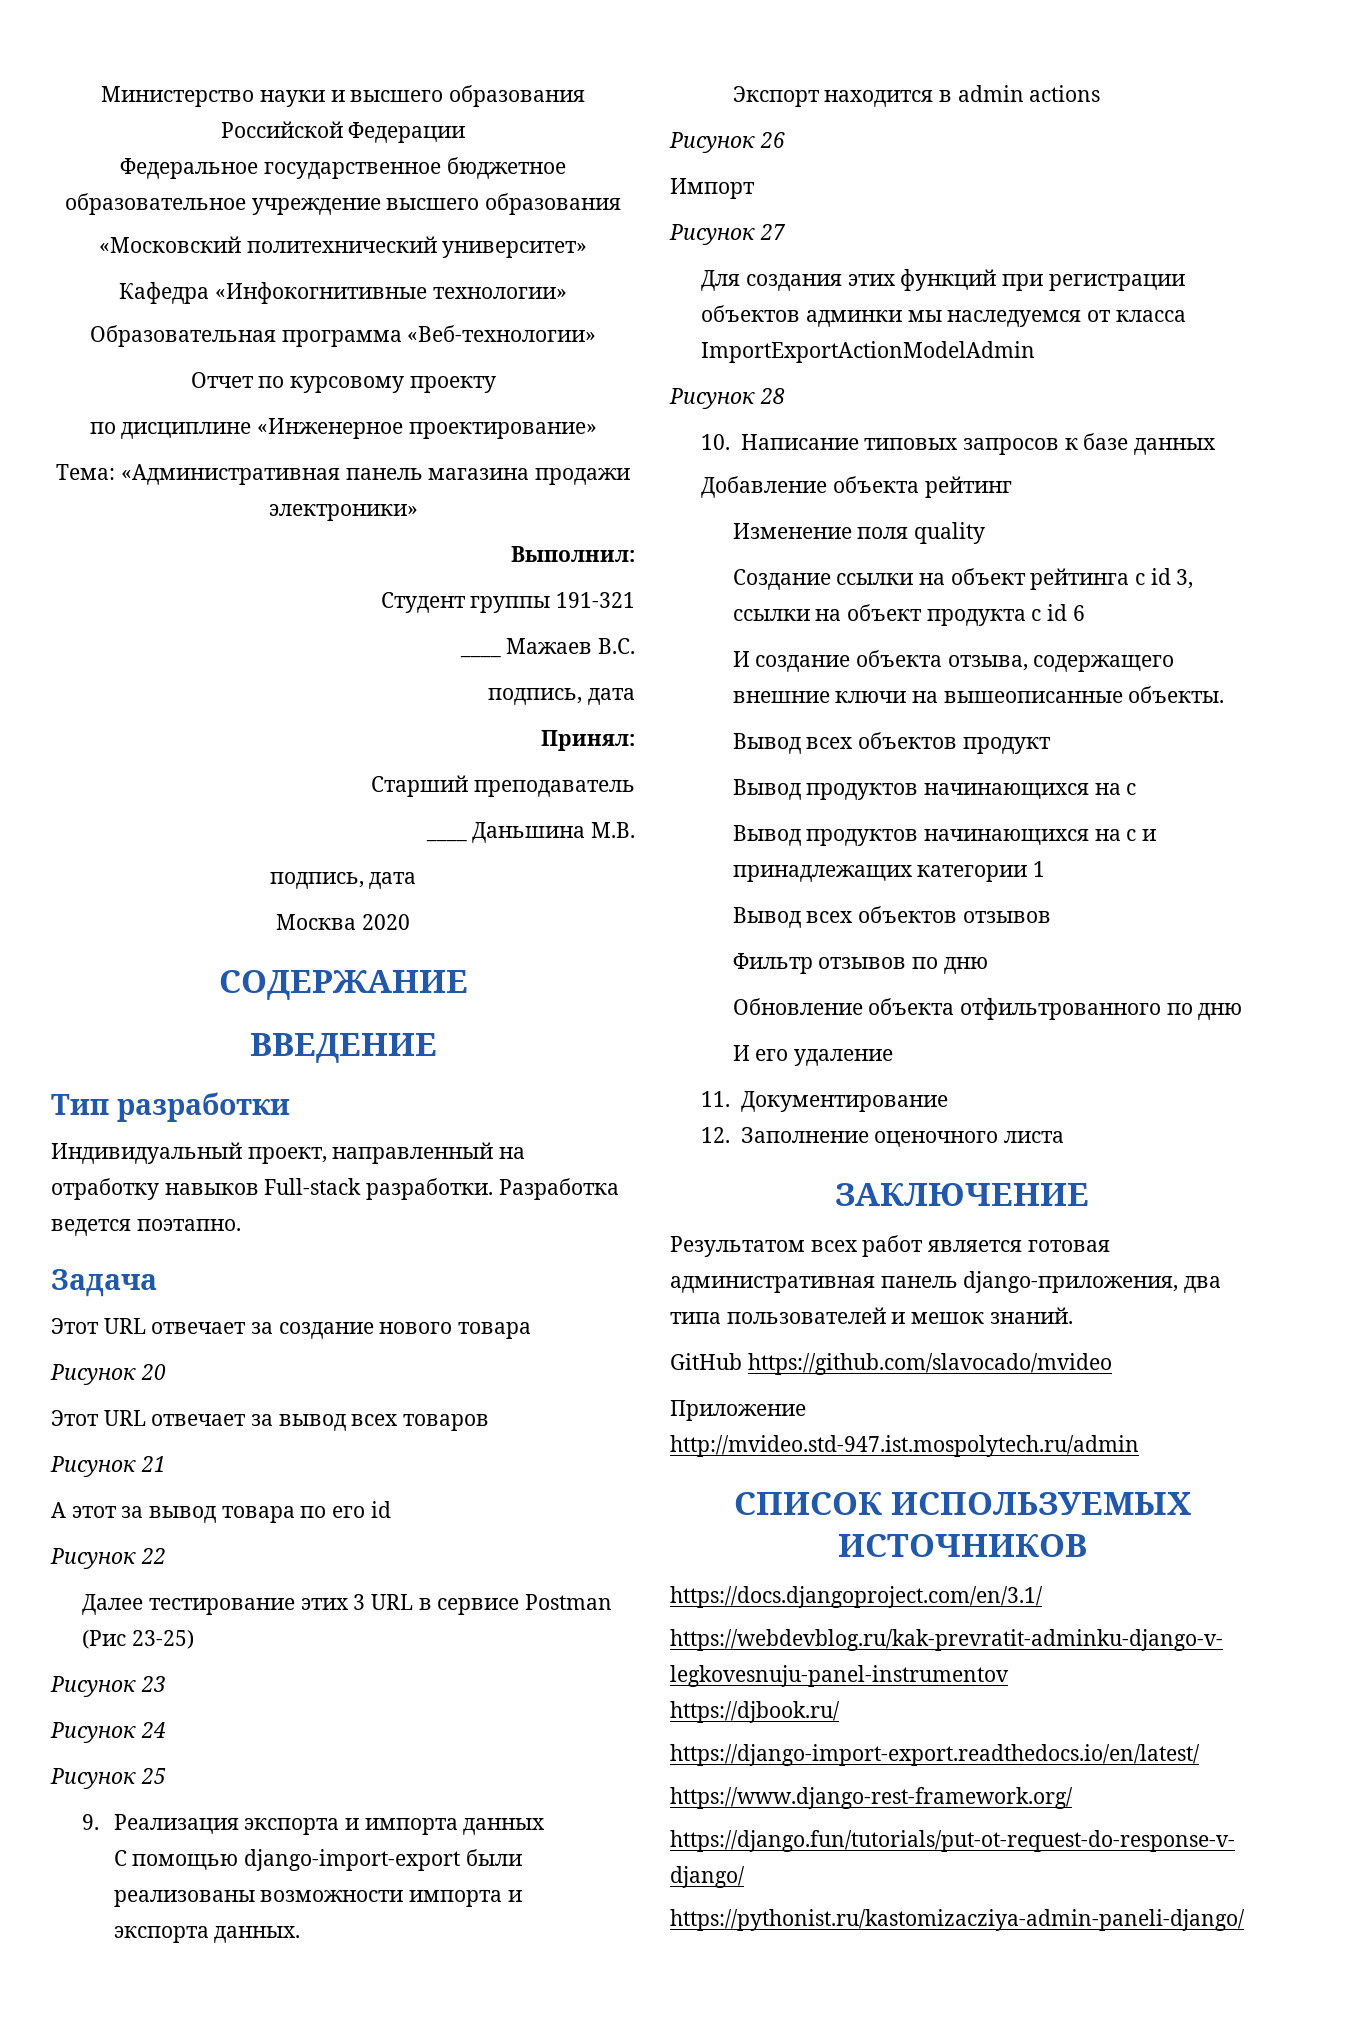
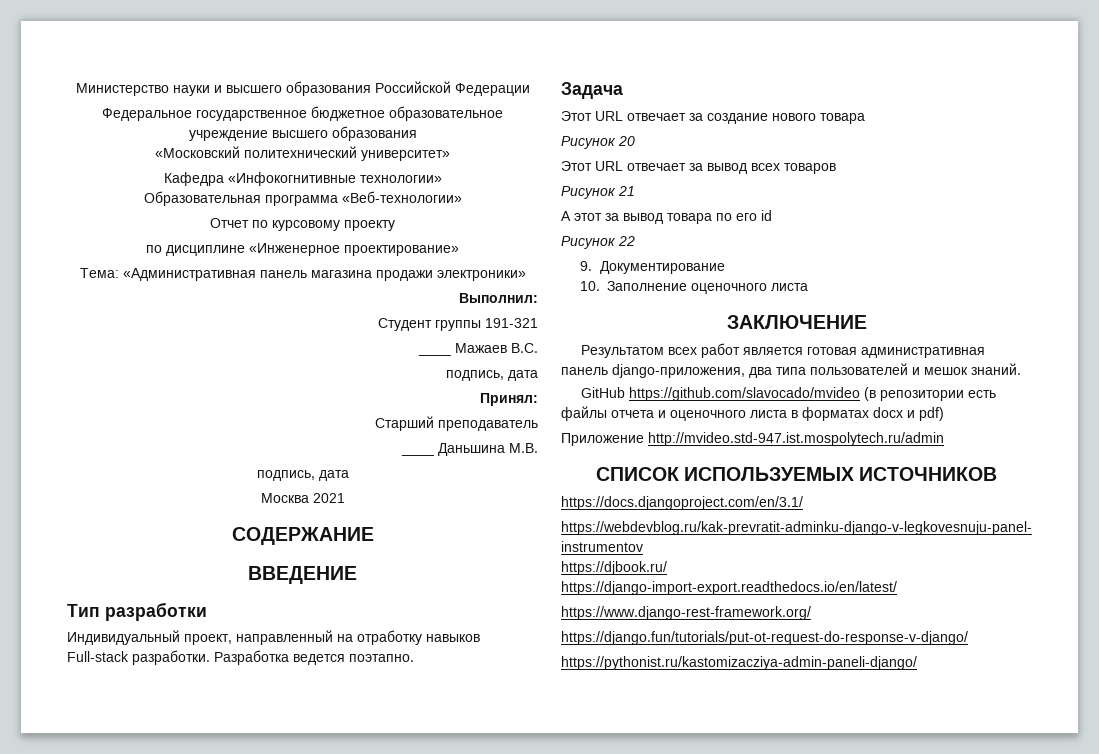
[361,914,410,930] 2020 -> [312,493,345,503] 2021
[82,1594,612,1615] [82,1630,194,1649] [50,1676,166,1697] [50,1722,166,1743] [50,1768,166,1789] [82,1814,546,1835] [113,1849,522,1871] [113,1890,522,1907] [113,1926,301,1943] [732,85,1101,107] [669,132,785,153] [670,178,755,199] [669,224,786,245] [701,269,1185,291] [701,305,1186,327] [701,341,1036,363] [669,388,785,409] [701,433,1217,455] [701,476,1012,498] [732,522,985,544] [732,568,1194,590] [732,604,1085,626] [732,650,1175,672] [732,686,1225,703] [732,732,1051,754] [732,779,1137,800] [732,825,1156,846] [732,861,1045,882] [732,906,1051,928] [732,953,988,974] [732,998,1243,1020] [732,1045,893,1066] [701,1091,731,1107] Далее тестирование этих 3 URL в сервисе Postman (Рис 23-25) // Рисунок 23 // Рисунок 24 // Рисунок 25 // 9. Реализация экспорта и импорта данных // С помощью django-import-export были реализованы возможности импорта и // экспорта данных. // Экспорт находится в admin actions // Рисунок 26 // Импорт // Рисунок 27 // Для создания этих функций при регистрации объектов админки мы наследуемся от класса ImportExportActionModelAdmin // Рисунок 28 // 10. Написание типовых запросов к базе данных // Добавление объекта рейтинг // Изменение поля quality // Создание ссылки на объект рейтинга с id 3, ссылки на объект продукта с id 6 // И создание объекта отзыва, содержащего внешние ключи на вышеописанные объекты. // Вывод всех объектов продукт // Вывод продуктов начинающихся на с // Вывод продуктов начинающихся на с и принадлежащих категории 1 // Вывод всех объектов отзывов // Фильтр отзывов по дню // Обновление объекта отфильтрованного по дню // И его удаление // 11. -> [580,261,593,271] 9.
[701,1127,731,1143] 12. -> [580,281,601,291] 10.
(1112, 1364) none -> [863,387,996,401] [561,406,944,421] (в репозитории есть файлы отчета и оценочного листа в форматах docx и pdf)

